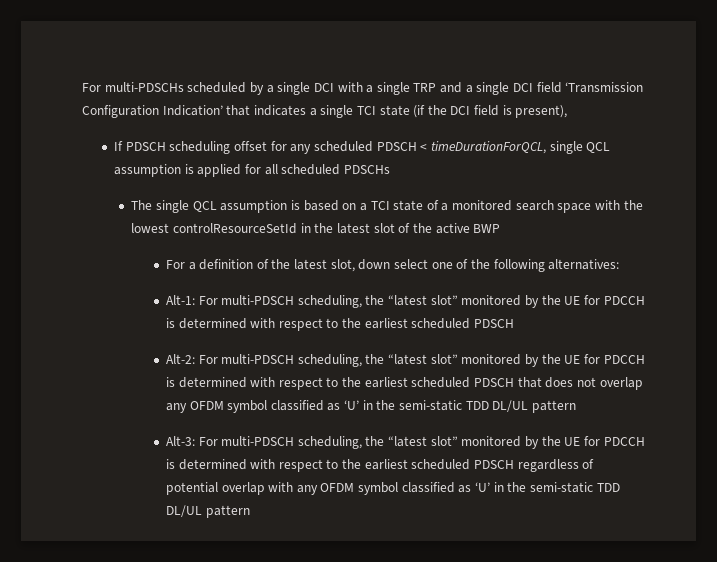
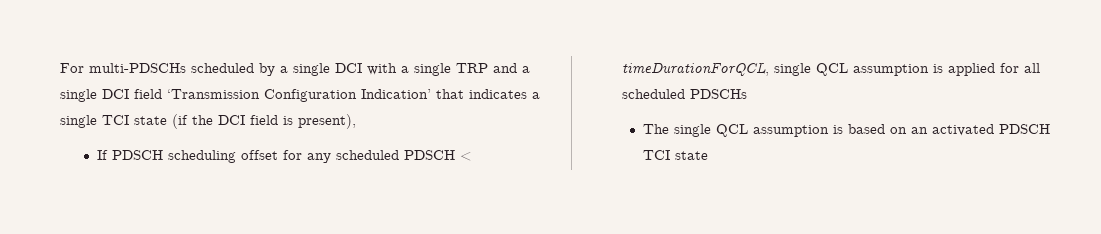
[359,200,643,213] [131,223,501,234] [165,259,620,272] [165,295,645,308] [165,318,515,331] [165,354,645,367] [165,377,643,390] [165,400,576,413] [165,436,645,449] [165,459,595,472] [165,482,620,495] [165,505,250,518] a TCI state of a monitored search space with the lowest controlResourceSetId in the latest slot of the active BWP // For a definition of the latest slot, down select one of the following alternatives: // Alt-1: For multi-PDSCH scheduling, the “latest slot” monitored by the UE for PDCCH is determined with respect to the earliest scheduled PDSCH // Alt-2: For multi-PDSCH scheduling, the “latest slot” monitored by the UE for PDCCH is determined with respect to the earliest scheduled PDSCH that does not overlap any OFDM symbol classified as ‘U’ in the semi-static TDD DL/UL pattern // Alt-3: For multi-PDSCH scheduling, the “latest slot” monitored by the UE for PDCCH is determined with respect to the earliest scheduled PDSCH regardless of potential overlap with any OFDM symbol classified as ‘U’ in the semi-static TDD DL/UL pattern -> [911,124,1051,136] [643,150,709,160] an activated PDSCH TCI state

